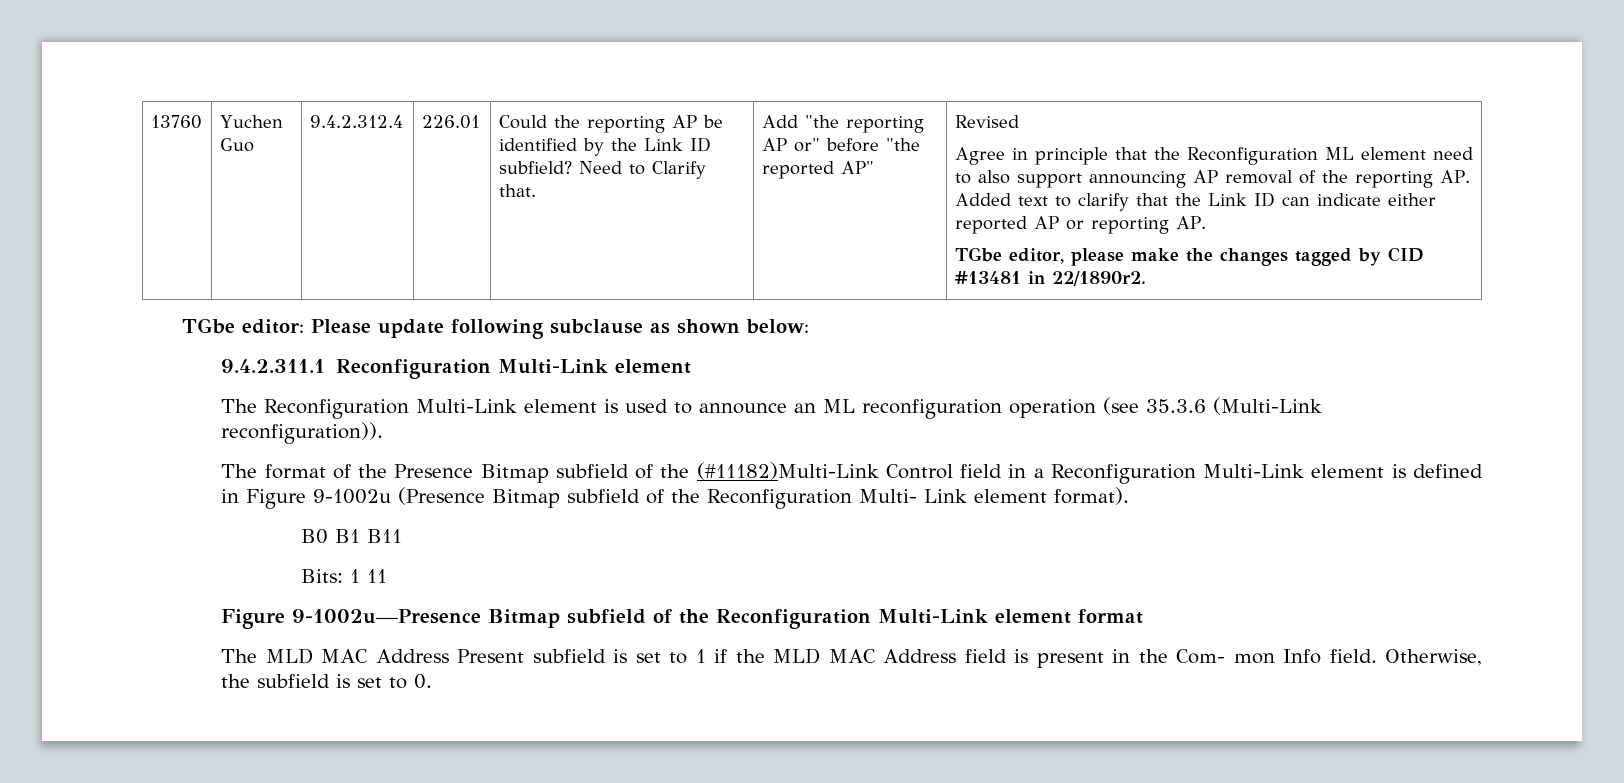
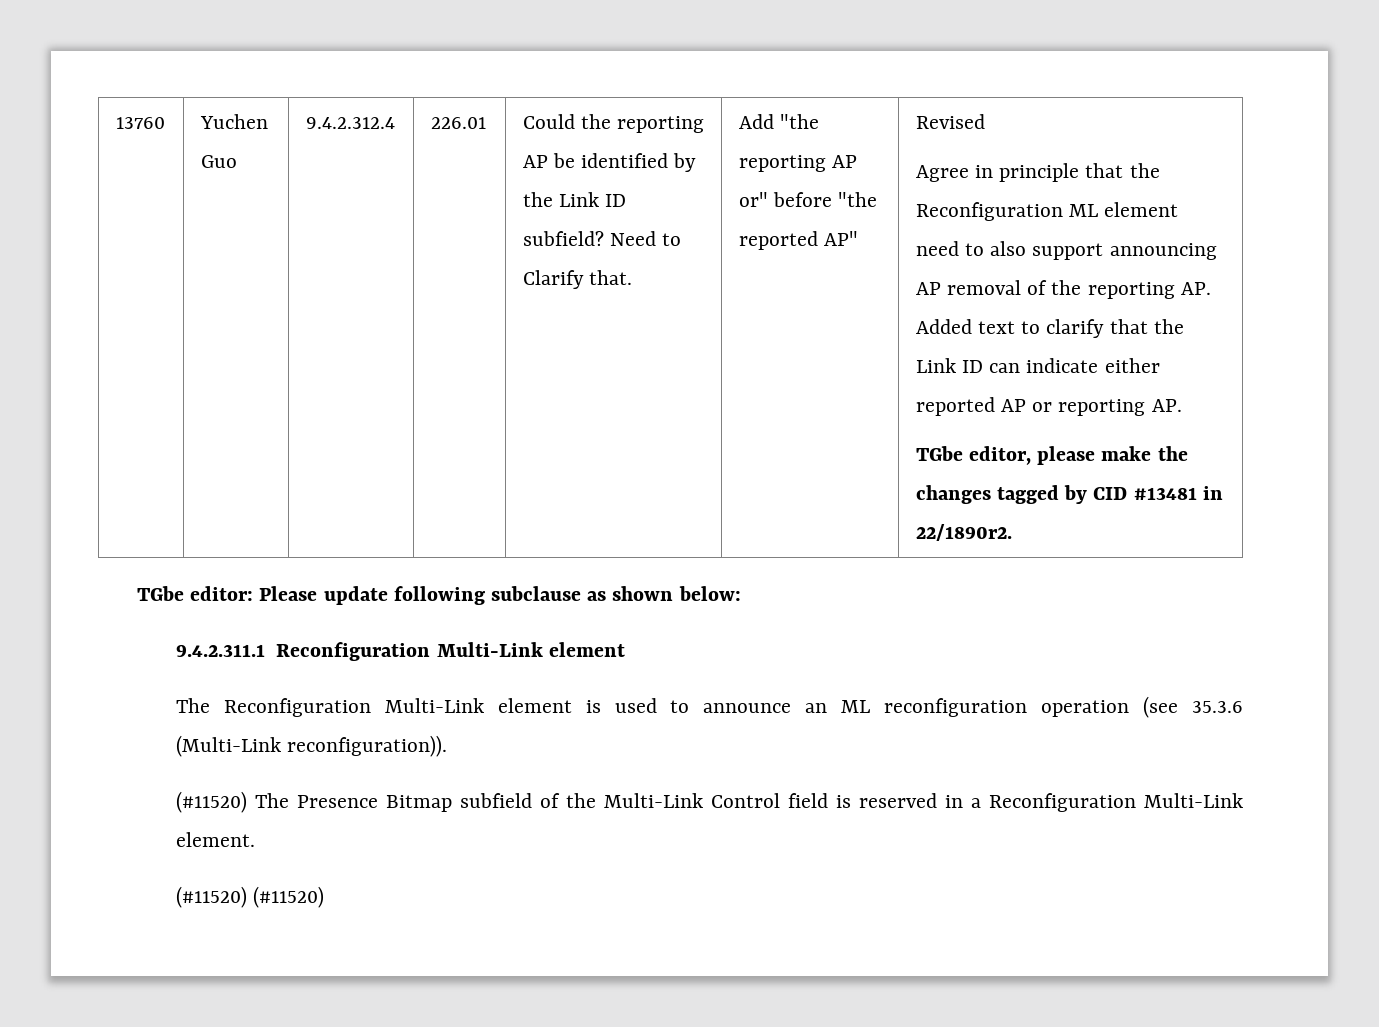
[221,464,388,479] The format of the -> [175,791,289,813] (#11520) The
[696,462,879,480] (#11182)Multi-Link -> [603,793,703,808] Multi-Link
(1003, 471) none -> [835,793,937,808] is reserved
[1311,464,1483,478] [221,487,1130,509] [300,529,402,544] [300,569,387,583] [221,609,1144,629] [221,648,1482,668] [221,674,433,689] element is defined in Figure 9-1002u (Presence Bitmap subfield of the Reconfiguration Multi- Link element format). // B0 B1 B11 // Bits: 1 11 // Figure 9-1002u—Presence Bitmap subfield of the Reconfiguration Multi-Link element format // The MLD MAC Address Present subfield is set to 1 if the MLD MAC Address field is present in the Com- mon Info field. Otherwise, the subfield is set to 0. -> [175,832,255,847] [175,886,325,908] element. // (#11520) (#11520)

